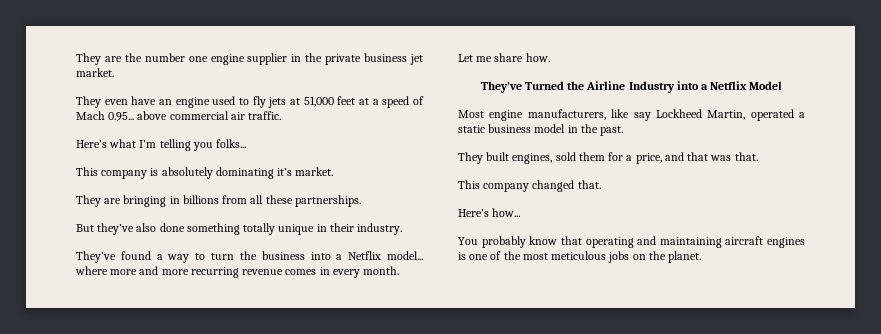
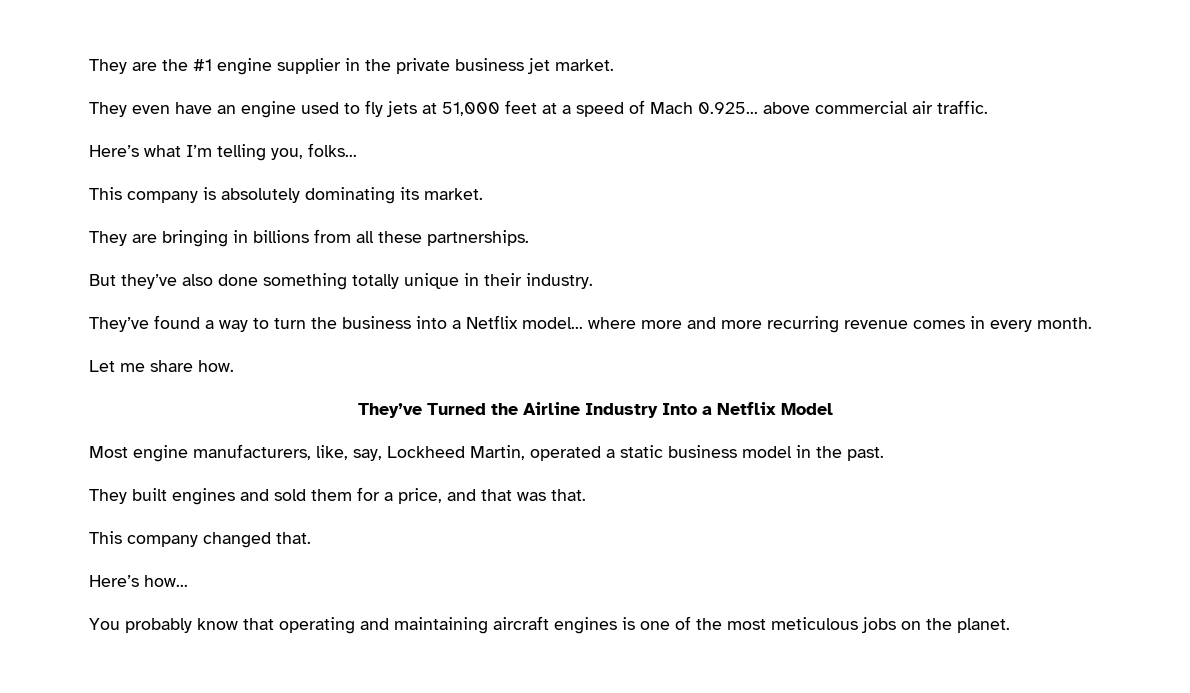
[144,53,208,62] number one -> [193,59,212,71] #1
[108,112,135,121] 0.95... -> [698,102,758,114] 0.925...
[192,142,213,151] you -> [271,148,303,160] you,
[277,168,293,176] it’s -> [400,187,419,200] its
[676,81,699,90] into -> [661,403,697,415] Into
[611,109,651,121] like say -> [316,445,382,461] like, say,
[512,153,553,164] engines, -> [172,488,269,505] engines and

